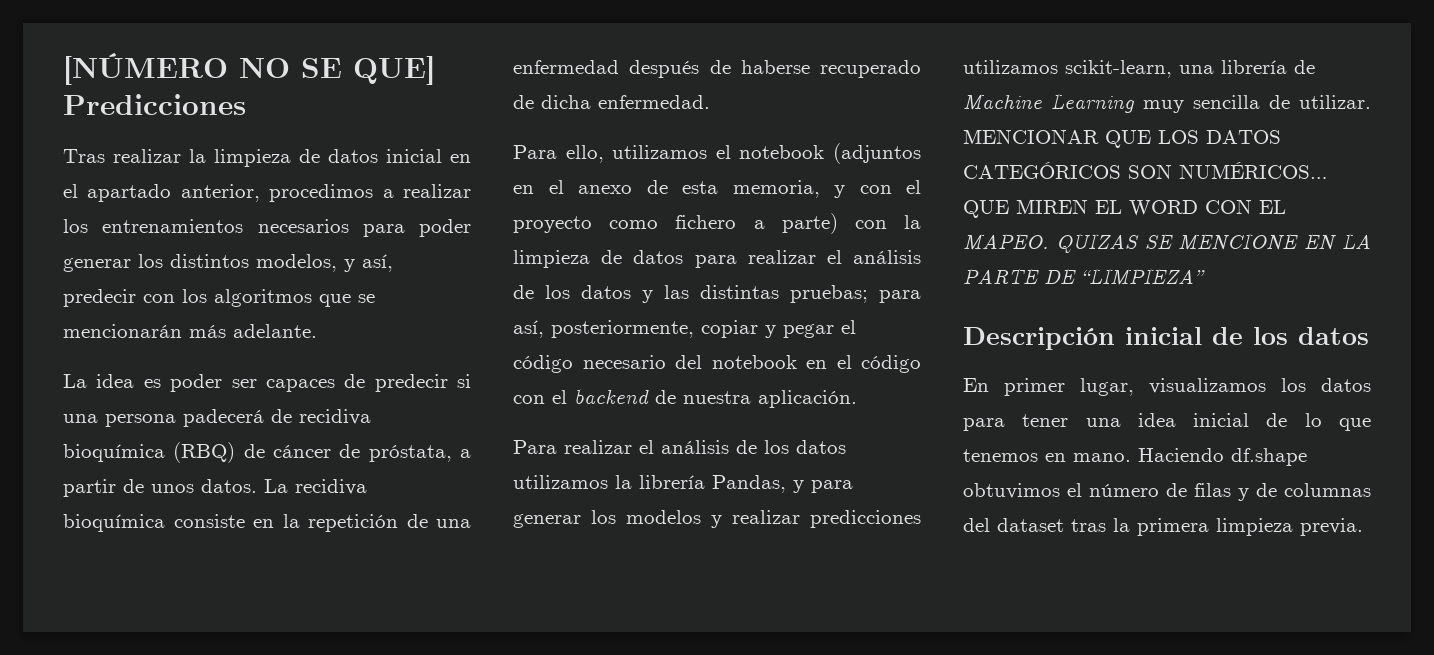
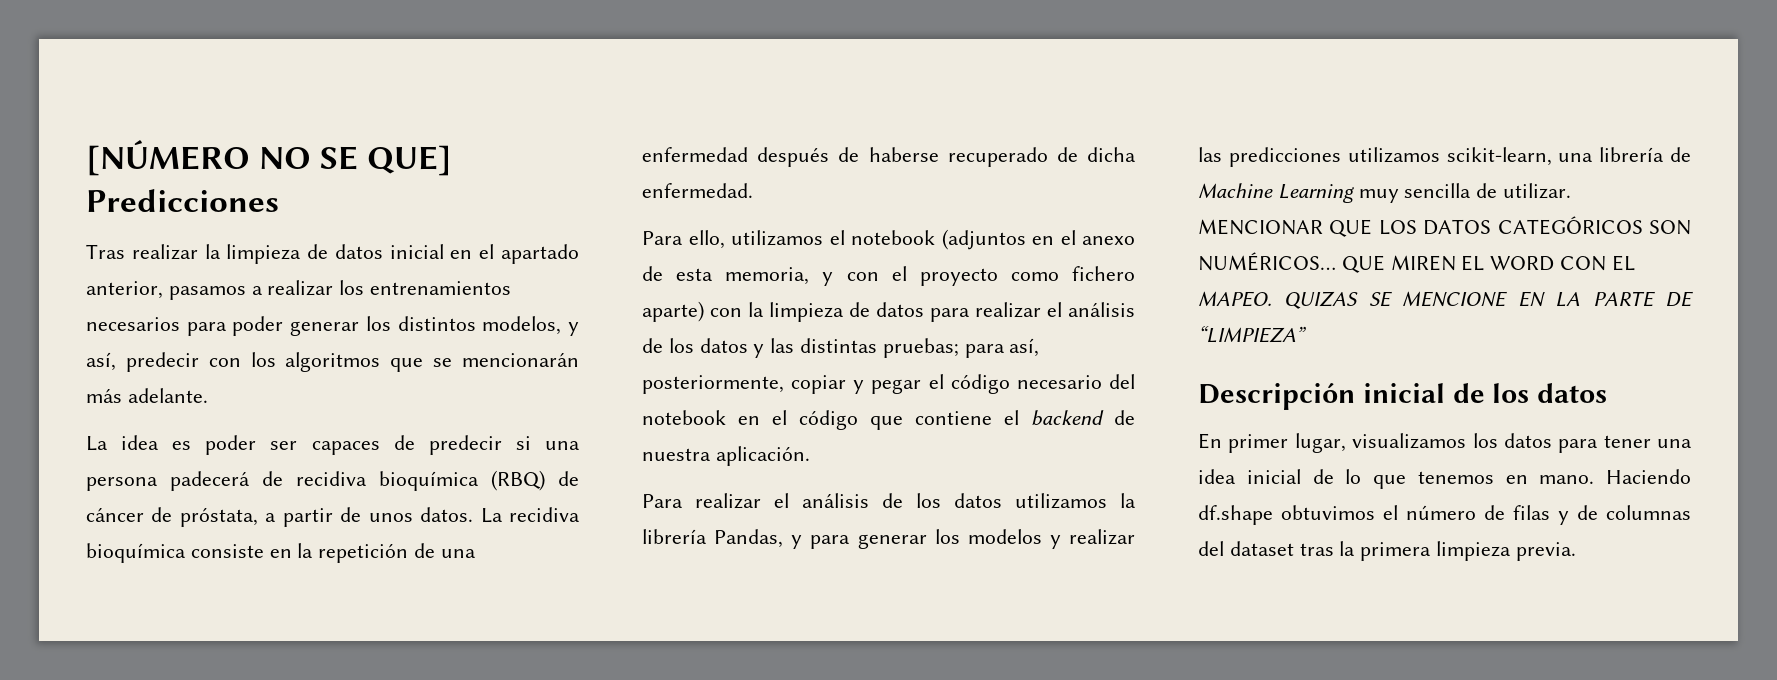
[269,184,374,202] procedimos -> [168,286,246,300] pasamos
[753,213,838,234] a parte) -> [642,301,704,322] aparte)
[513,395,545,404] con -> [870,411,992,430] que contiene
(800, 517) none -> [1198,147,1222,162] las

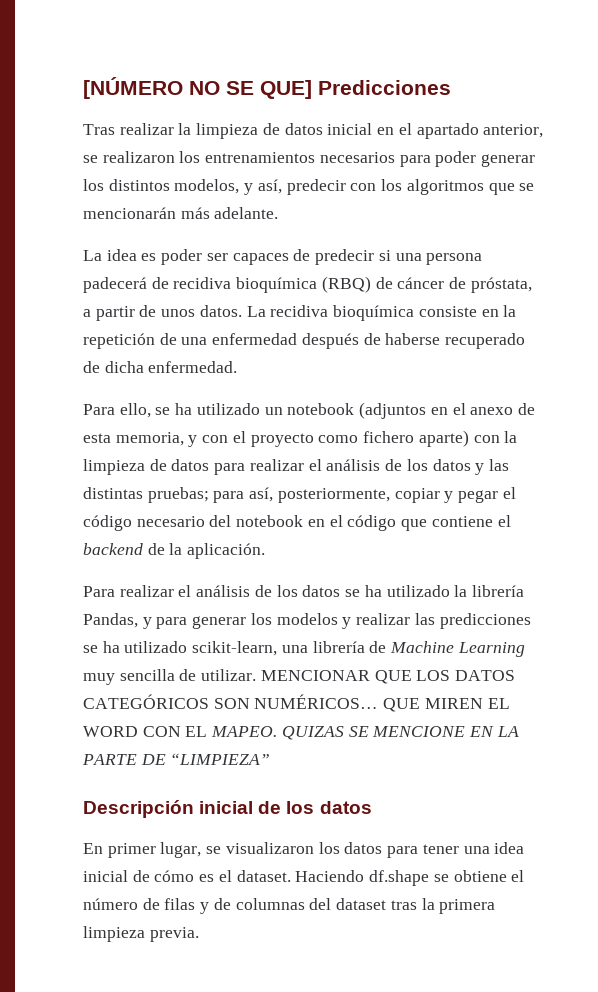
[168,280,334,300] pasamos a realizar -> [83,151,175,163] se realizaron
[731,230,845,246] utilizamos el -> [155,403,283,415] se ha utilizado un
[642,448,711,461] nuestra -> [169,543,183,555] la
[1015,493,1107,509] utilizamos -> [345,585,450,597] se ha utilizado
[1347,147,1440,163] utilizamos -> [83,641,188,653] se ha utilizado
[1352,433,1467,449] visualizamos -> [206,842,314,854] se visualizaron
[1345,469,1691,489] [1198,505,1375,525] lo que tenemos en mano. Haciendo df.shape obtuvimos -> [154,870,507,886] cómo es el dataset. Haciendo df.shape se obtiene

